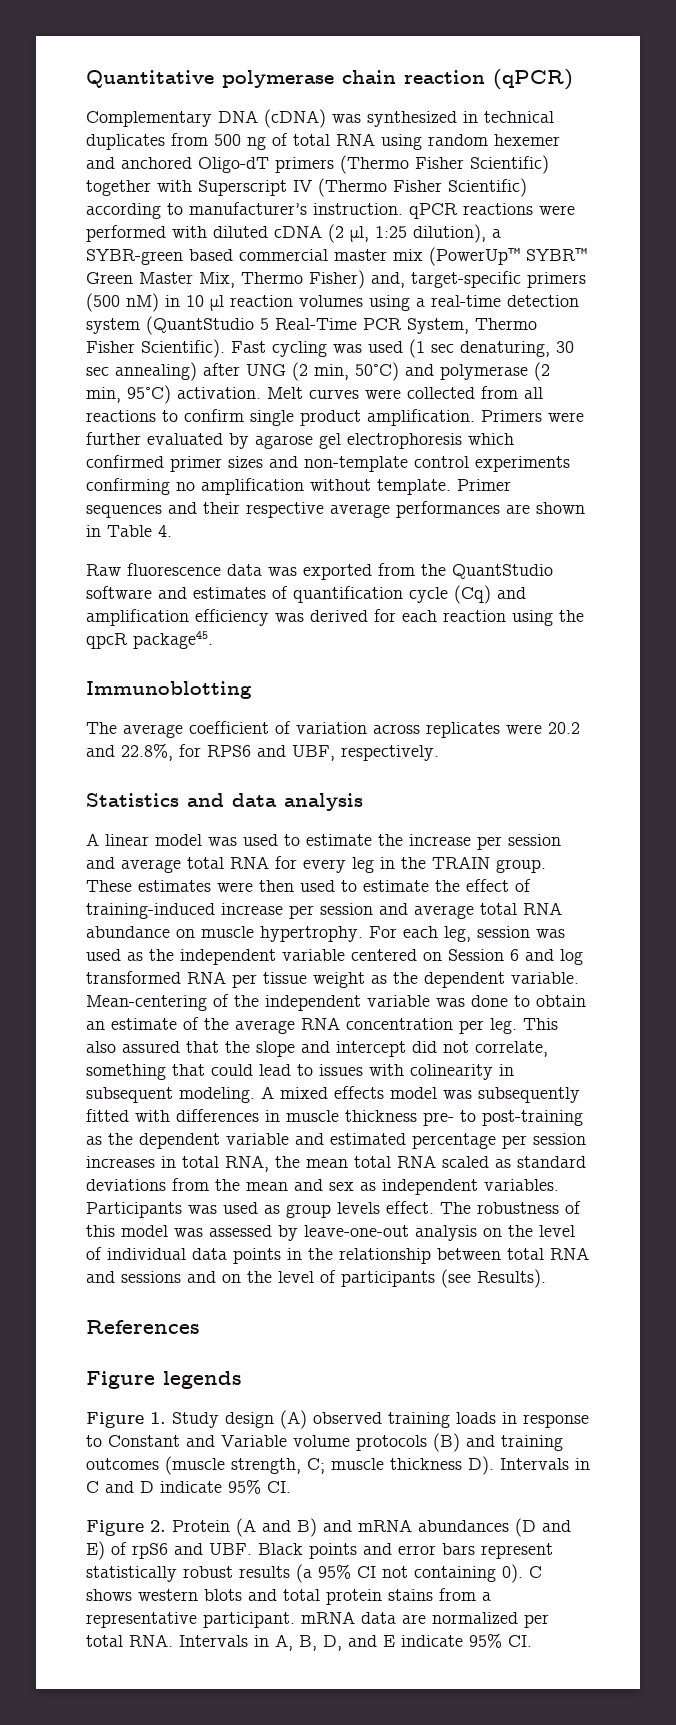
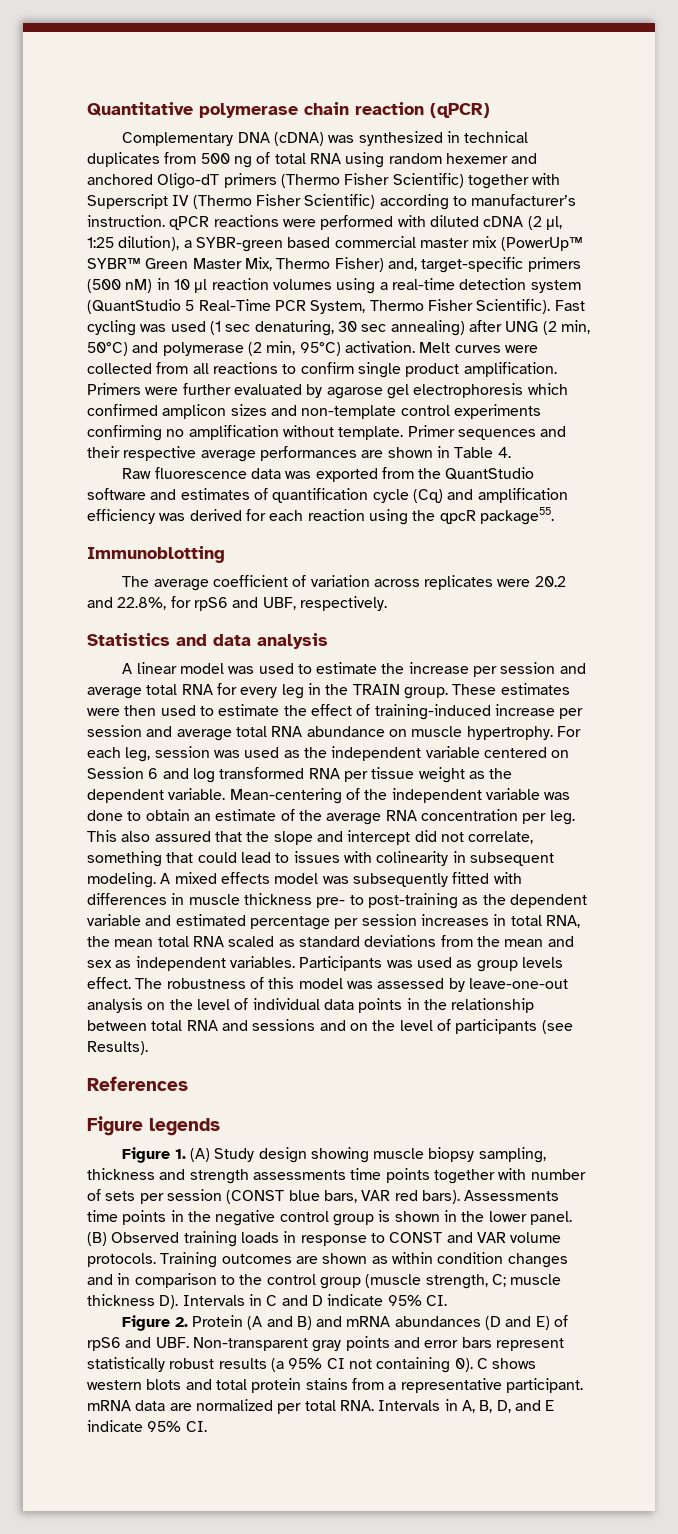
[170,456,222,472] primer -> [162,404,227,419] amplicon
[133,631,213,649] package45. -> [479,507,554,525] package55.
[207,745,251,757] RPS6 -> [193,597,228,611] rpS6
(166, 1418) none -> [189,1148,210,1162] (A)
[280,1410,382,1429] (A) observed -> [310,1147,546,1163] [87,1168,586,1184] [87,1189,560,1204] [87,1210,572,1226] [87,1232,180,1246] showing muscle biopsy sampling, thickness and strength assessments time points together with number of sets per session (CONST blue bars, VAR red bars). Assessments time points in the negative control group is shown in the lower panel. (B) Observed
[108,1433,563,1452] [86,1458,159,1470] Constant and Variable volume protocols (B) and training outcomes -> [389,1232,562,1243] [87,1252,568,1268] [87,1273,361,1289] CONST and VAR volume protocols. Training outcomes are shown as within condition changes and in comparison to the control group
[258,1543,303,1555] Black -> [192,1337,342,1352] Non-transparent gray

